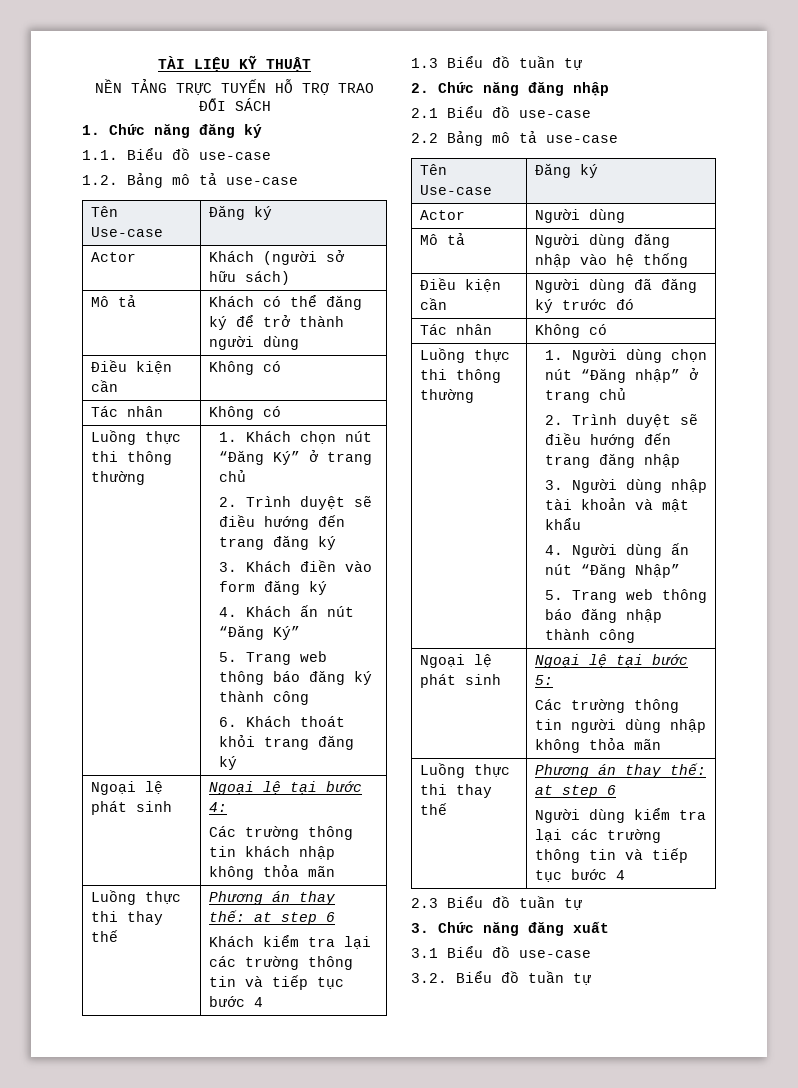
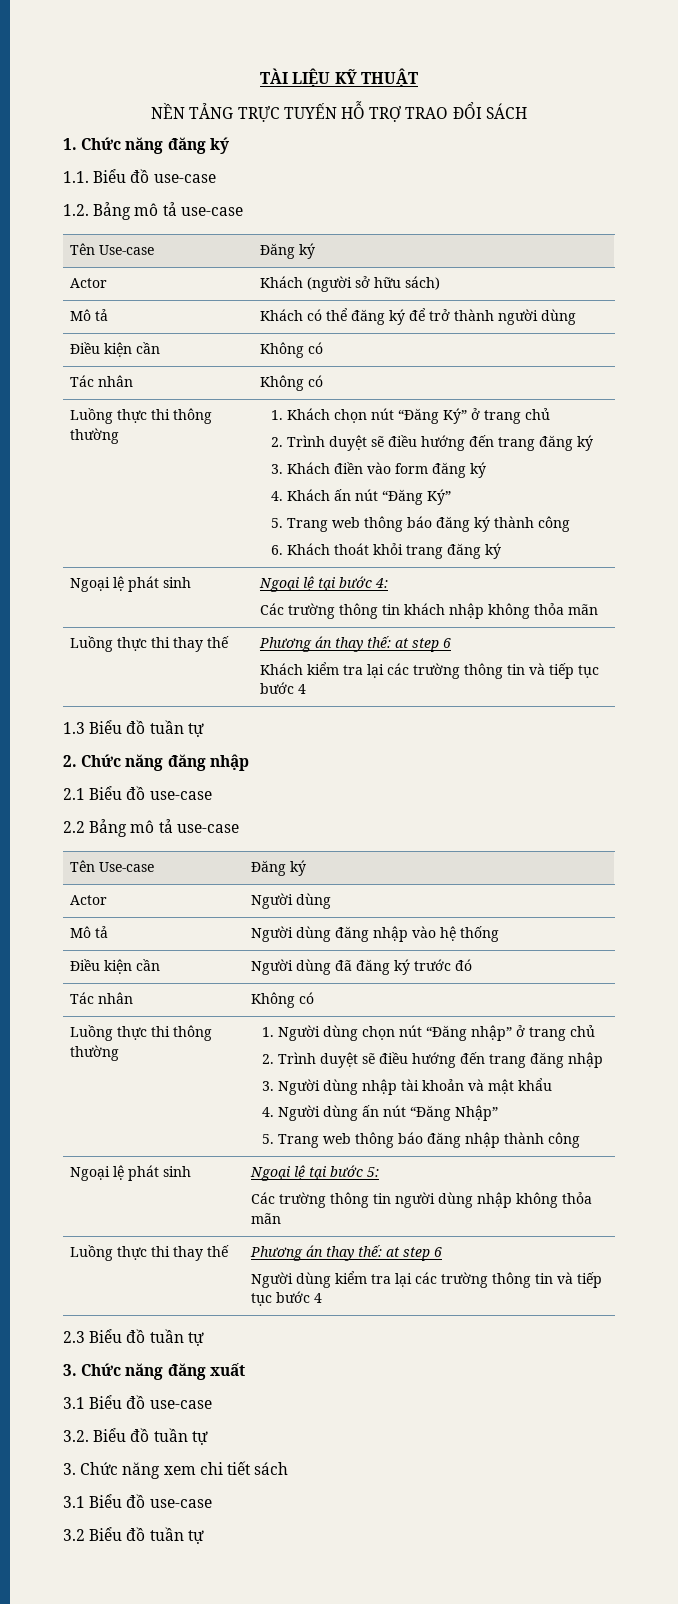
(591, 979) none -> [63,1461,289,1479] [63,1494,212,1508] [63,1527,204,1544] // 3. Chức năng xem chi tiết sách // 3.1 Biểu đồ use-case // 3.2 Biểu đồ tuần tự

